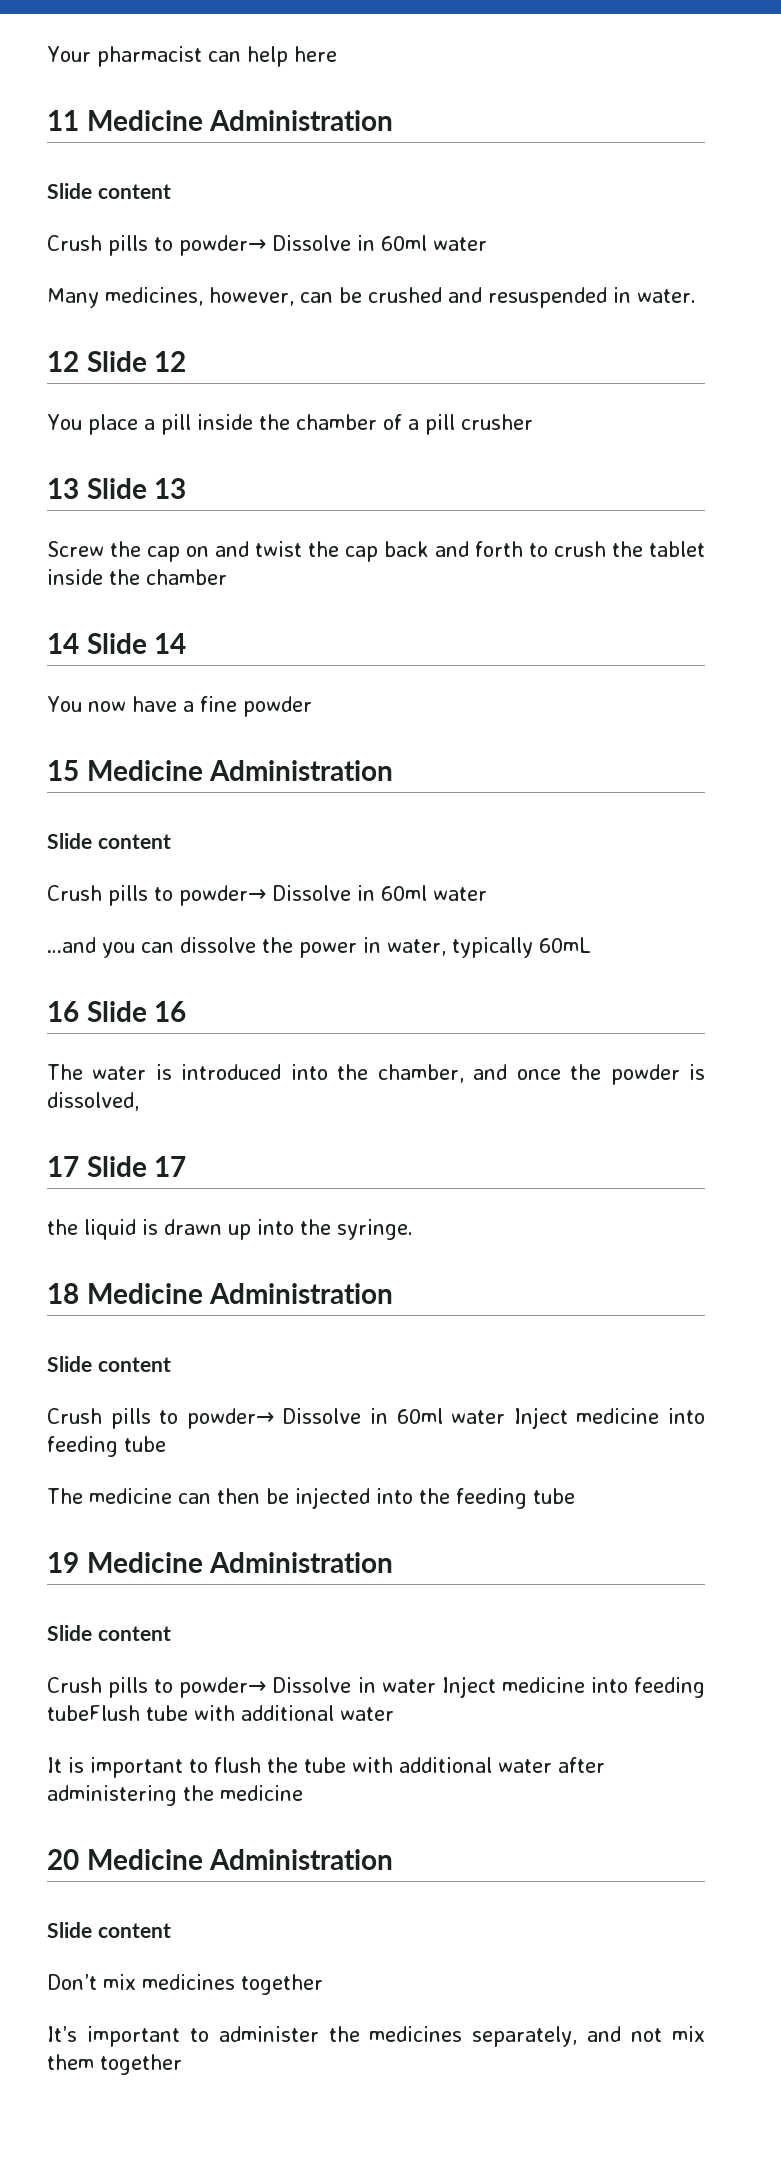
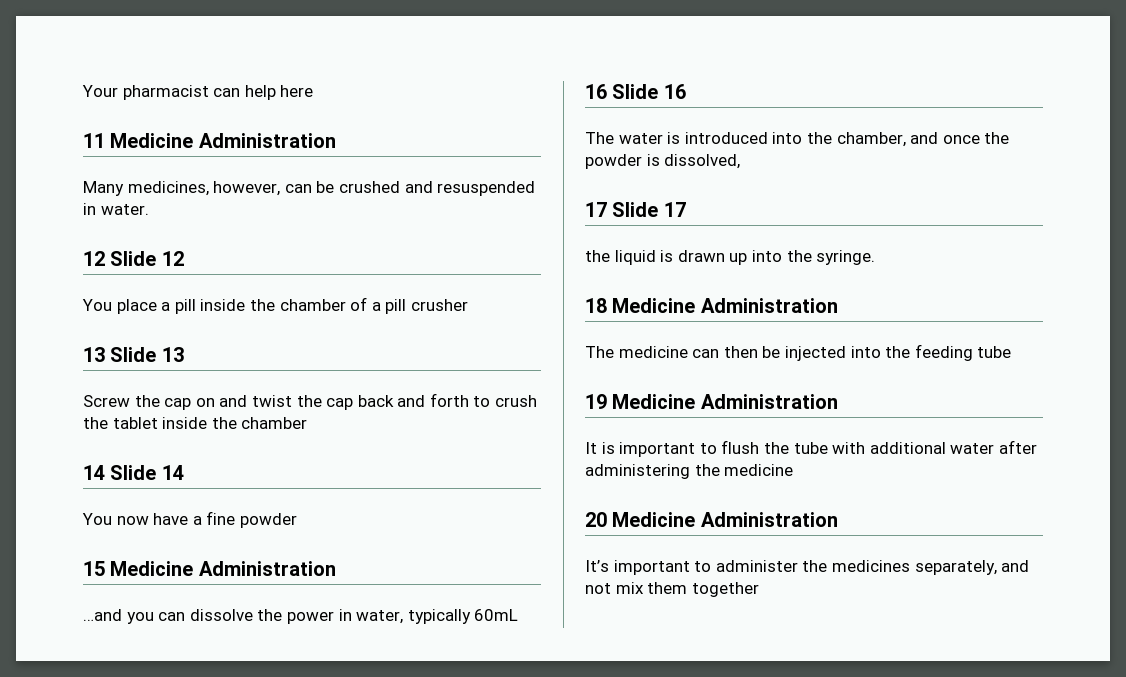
[47,183,171,199] [47,235,487,256] // Slide content // Crush pills to powder→ Dissolve in 60ml water -> (336, 140) none
[47,833,171,849] [47,885,487,906] // Slide content // Crush pills to powder→ Dissolve in 60ml water -> (336, 568) none
[47,1356,171,1372] [47,1407,706,1429] [47,1436,166,1457] // Slide content // Crush pills to powder→ Dissolve in 60ml water Inject medicine into feeding tube -> (838, 305) none
[47,1625,171,1641] [47,1676,706,1698] [47,1705,394,1721] // Slide content // Crush pills to powder→ Dissolve in water Inject medicine into feeding tubeFlush tube with additional water -> (838, 401) none
[47,1922,171,1938] [47,1974,323,1995] // Slide content // Don’t mix medicines together -> (838, 519) none

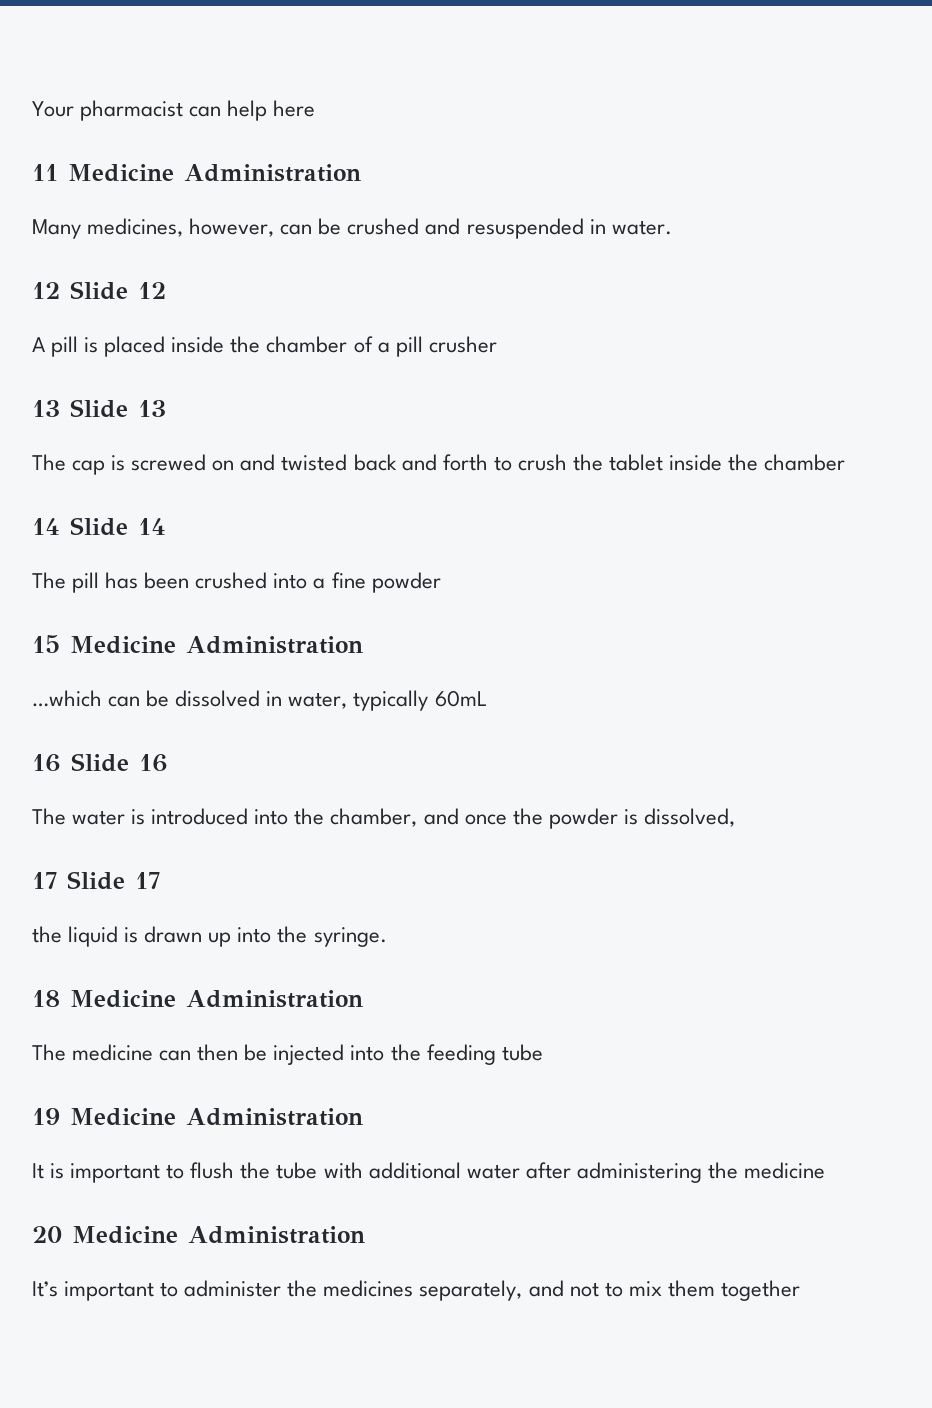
[82,299,196,314] You place a pill -> [32,336,166,357] A pill is placed
[83,395,354,410] Screw the cap on and twist the cap -> [32,454,348,475] The cap is screwed on and twisted
[82,513,189,525] You now have -> [32,572,308,593] The pill has been crushed into
[83,609,334,624] …and you can dissolve the power -> [32,690,261,707] …which can be dissolved
(611, 588) none -> [604,1282,623,1297] to

